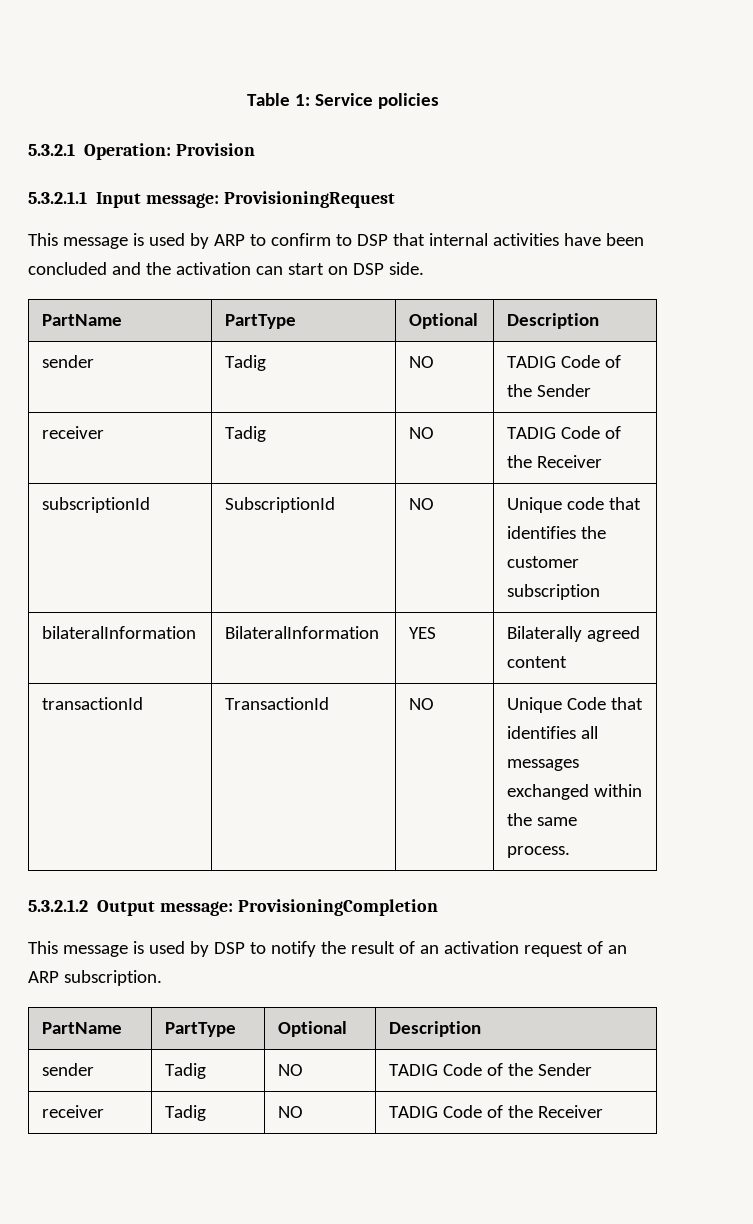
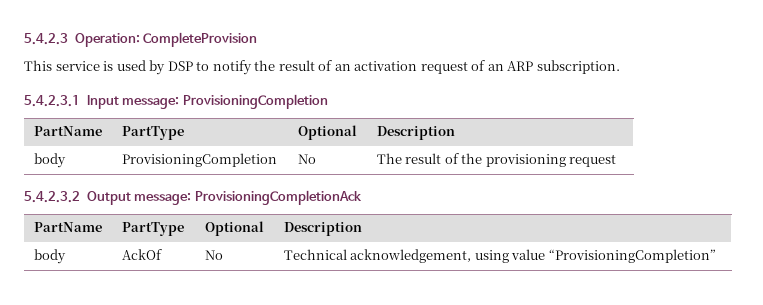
[246,93,439,109] [28,143,255,160] [28,191,395,208] [28,233,644,249] [28,262,424,275] [42,314,123,326] [225,314,297,329] [409,313,479,329] [507,313,600,329] [42,355,95,368] [225,355,267,371] [409,356,435,368] [507,355,622,368] [507,384,592,397] [42,426,105,439] [225,426,267,442] [409,427,435,439] [507,426,622,439] [507,455,603,468] [42,497,151,513] [225,497,336,513] [409,498,435,510] [507,497,642,513] [507,526,607,539] [507,556,580,568] [507,584,601,600] [42,626,197,639] [225,626,380,639] [409,627,437,639] [507,626,641,642] [507,656,568,668] [42,697,144,710] [225,697,330,710] [409,698,435,710] [507,697,644,713] [507,726,599,739] [507,759,580,771] [507,784,643,800] [507,813,578,826] [507,846,571,858] [28,899,438,916] [28,941,128,957] Table 1: Service policies // 5.3.2.1 Operation: Provision // 5.3.2.1.1 Input message: ProvisioningRequest // This message is used by ARP to confirm to DSP that internal activities have been concluded and the activation can start on DSP side. // PartName | PartType | Optional | Description // sender | Tadig | NO | TADIG Code of the Sender // receiver | Tadig | NO | TADIG Code of the Receiver // subscriptionId | SubscriptionId | NO | Unique code that identifies the customer subscription // bilateralInformation | BilateralInformation | YES | Bilaterally agreed content // transactionId | TransactionId | NO | Unique Code that identifies all messages exchanged within the same process. // 5.3.2.1.2 Output message: ProvisioningCompletion // This message -> [24,32,258,47] [24,60,100,71] 5.4.2.3 Operation: CompleteProvision // This service
[42,1022,123,1034] [165,1022,237,1037] [278,1021,348,1037] [389,1021,482,1037] [42,1063,95,1076] [165,1063,207,1079] [278,1064,304,1076] [389,1063,593,1076] [42,1105,105,1118] [165,1105,207,1121] [278,1106,304,1118] [389,1105,604,1118] // PartName | PartType | Optional | Description // sender | Tadig | NO | TADIG Code of the Sender // receiver | Tadig | NO | TADIG Code of the Receiver -> [24,94,328,109] [33,126,102,136] [121,126,184,140] [297,125,357,140] [376,126,455,140] [33,153,66,168] [121,153,277,167] [297,154,316,164] [376,153,617,167] [24,190,362,205] [33,222,102,232] [121,222,184,236] [204,221,264,236] [283,222,362,236] [33,249,66,264] [121,249,162,260] [204,250,223,260] [283,249,716,263] // 5.4.2.3.1 Input message: ProvisioningCompletion // PartName | PartType | Optional | Description // body | ProvisioningCompletion | No | The result of the provisioning request // 5.4.2.3.2 Output message: ProvisioningCompletionAck // PartName | PartType | Optional | Description // body | AckOf | No | Technical acknowledgement, using value “ProvisioningCompletion”

